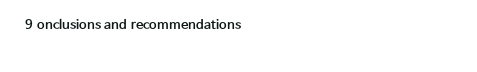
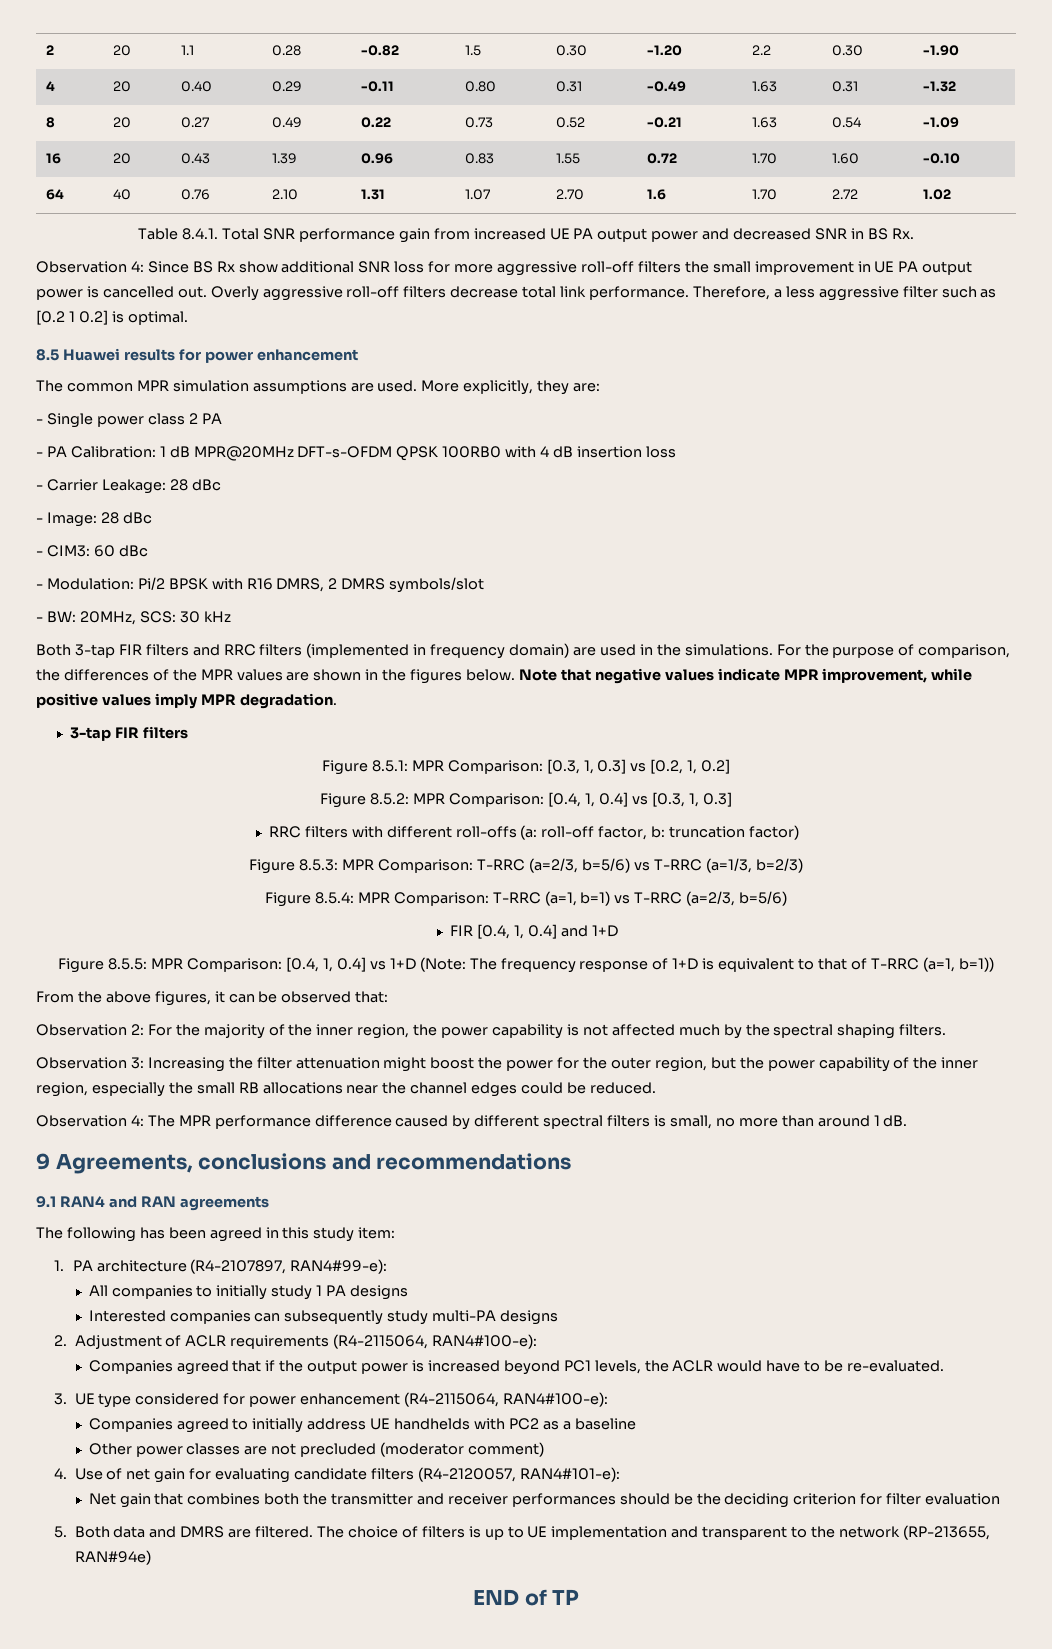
[25,18,241,29] 9 onclusions and recommendations -> [45,45,54,55] [112,45,131,56] [180,45,194,55] [271,45,301,56] [360,45,399,56] [464,45,481,56] [555,45,587,56] [646,45,682,56] [751,45,771,55] [831,45,863,56] [922,45,959,56] [45,81,55,91] [112,81,131,92] [180,81,212,92] [271,81,302,92] [360,81,394,92] [464,81,496,92] [555,81,582,92] [646,81,686,92] [751,81,777,92] [831,81,858,92] [922,81,956,92] [45,117,55,128] [112,117,131,128] [180,117,209,128] [271,117,302,128] [360,117,391,128] [464,117,493,128] [555,117,585,128] [646,117,682,128] [751,117,777,128] [831,117,861,128] [922,117,959,128] [45,153,61,164] [112,153,131,164] [180,153,210,164] [271,153,297,164] [360,153,393,164] [464,153,494,164] [555,153,580,164] [646,153,677,164] [751,153,777,164] [831,153,859,164] [922,153,960,164] [45,189,64,200] [112,189,131,200] [180,189,210,200] [271,189,298,200] [360,189,385,200] [464,189,490,200] [555,189,584,200] [646,189,666,200] [751,189,777,200] [831,189,858,199] [922,189,951,200] [138,228,914,243] [36,261,973,276] [36,286,997,301] [36,310,188,325] [36,348,358,363] [36,380,601,395] [36,413,222,428] [36,446,676,461] [36,479,221,494] [36,512,152,527] [36,545,148,557] [36,577,485,593] [36,611,231,625] [36,643,1011,659] [36,668,973,684] [36,693,337,709] [70,726,189,741] [321,759,731,775] [320,792,732,808] [268,825,800,840] [249,858,803,874] [264,891,788,907] [450,924,618,939] [58,957,994,973] [36,991,389,1006] [36,1024,947,1039] [36,1057,979,1072] [36,1082,656,1097] [36,1115,908,1130] [36,1153,572,1174] [36,1196,269,1211] [36,1227,396,1242] [54,1259,388,1274] [88,1285,408,1300] [88,1310,559,1325] [54,1334,538,1349] [88,1360,945,1375] [54,1392,608,1408] [88,1418,636,1433] [88,1442,544,1457] [54,1467,620,1483] [88,1493,1001,1508] [54,1525,990,1540] [74,1550,151,1565] [472,1589,580,1606] 2 | 20 | 1.1 | 0.28 | -0.82 | 1.5 | 0.30 | -1.20 | 2.2 | 0.30 | -1.90 // 4 | 20 | 0.40 | 0.29 | -0.11 | 0.80 | 0.31 | -0.49 | 1.63 | 0.31 | -1.32 // 8 | 20 | 0.27 | 0.49 | 0.22 | 0.73 | 0.52 | -0.21 | 1.63 | 0.54 | -1.09 // 16 | 20 | 0.43 | 1.39 | 0.96 | 0.83 | 1.55 | 0.72 | 1.70 | 1.60 | -0.10 // 64 | 40 | 0.76 | 2.10 | 1.31 | 1.07 | 2.70 | 1.6 | 1.70 | 2.72 | 1.02 // Table 8.4.1. Total SNR performance gain from increased UE PA output power and decreased SNR in BS Rx. // Observation 4: Since BS Rx show additional SNR loss for more aggressive roll-off filters the small improvement in UE PA output power is cancelled out. Overly aggressive roll-off filters decrease total link performance. Therefore, a less aggressive filter such as [0.2 1 0.2] is optimal. // 8.5 Huawei results for power enhancement // The common MPR simulation assumptions are used. More explicitly, they are: // - Single power class 2 PA // - PA Calibration: 1 dB MPR@20MHz DFT-s-OFDM QPSK 100RB0 with 4 dB insertion loss // - Carrier Leakage: 28 dBc // - Image: 28 dBc // - CIM3: 60 dBc // - Modulation: Pi/2 BPSK with R16 DMRS, 2 DMRS symbols/slot // - BW: 20MHz, SCS: 30 kHz // Both 3-tap FIR filters and RRC filters (implemented in frequency domain) are used in the simulations. For the purpose of comparison, the differences of the MPR values are shown in the figures below. Note that negative values indicate MPR improvement, while positive values imply MPR degradation. // 3-tap FIR filters // Figure 8.5.1: MPR Comparison: [0.3, 1, 0.3] vs [0.2, 1, 0.2] // Figure 8.5.2: MPR Comparison: [0.4, 1, 0.4] vs [0.3, 1, 0.3] // RRC filters with different roll-offs (a: roll-off factor, b: truncation factor) // Figure 8.5.3: MPR Comparison: T-RRC (a=2/3, b=5/6) vs T-RRC (a=1/3, b=2/3) // Figure 8.5.4: MPR Comparison: T-RRC (a=1, b=1) vs T-RRC (a=2/3, b=5/6) // FIR [0.4, 1, 0.4] and 1+D // Figure 8.5.5: MPR Comparison: [0.4, 1, 0.4] vs 1+D (Note: The frequency response of 1+D is equivalent to that of T-RRC (a=1, b=1)) // From the above figures, it can be observed that: // Observation 2: For the majority of the inner region, the power capability is not affected much by the spectral shaping filters. // Observation 3: Increasing the filter attenuation might boost the power for the outer region, but the power capability of the inner region, especially the small RB allocations near the channel edges could be reduced. // Observation 4: The MPR performance difference caused by different spectral filters is small, no more than around 1 dB. // 9 Agreements, conclusions and recommendations // 9.1 RAN4 and RAN agreements // The following has been agreed in this study item: // 1. PA architecture (R4-2107897, RAN4#99-e): // All companies to initially study 1 PA designs // Interested companies can subsequently study multi-PA designs // 2. Adjustment of ACLR requirements (R4-2115064, RAN4#100-e): // Companies agreed that if the output power is increased beyond PC1 levels, the ACLR would have to be re-evaluated. // 3. UE type considered for power enhancement (R4-2115064, RAN4#100-e): // Companies agreed to initially address UE handhelds with PC2 as a baseline // Other power classes are not precluded (moderator comment) // 4. Use of net gain for evaluating candidate filters (R4-2120057, RAN4#101-e): // Net gain that combines both the transmitter and receiver performances should be the deciding criterion for filter evaluation // 5. Both data and DMRS are filtered. The choice of filters is up to UE implementation and transparent to the network (RP-213655, RAN#94e) // END of TP

